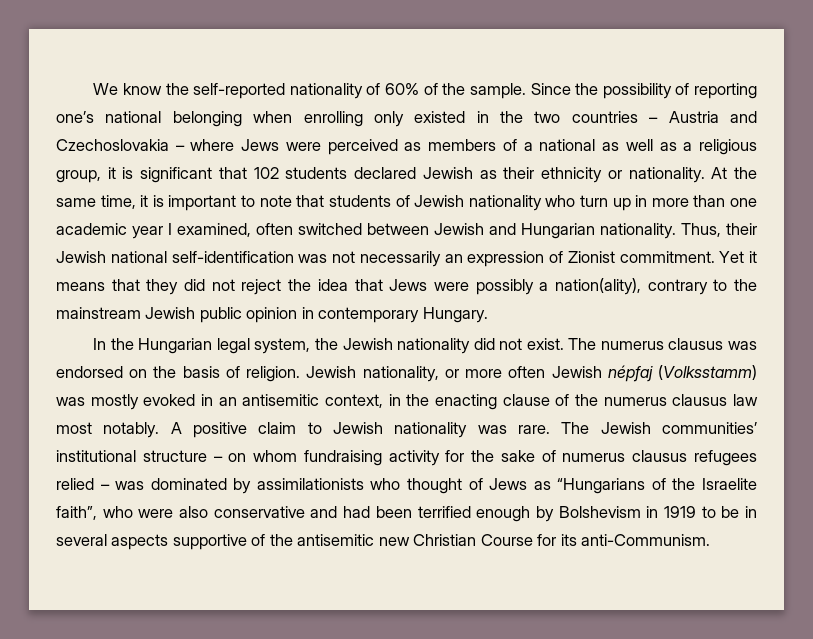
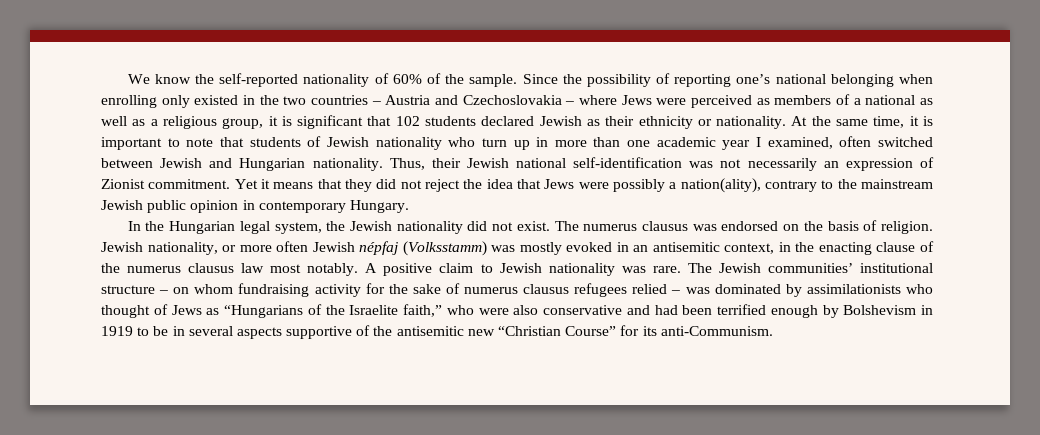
[56,506,97,520] faith”, -> [403,304,442,317] faith,”
[413,534,533,546] Christian Course -> [498,326,617,336] “Christian Course”

